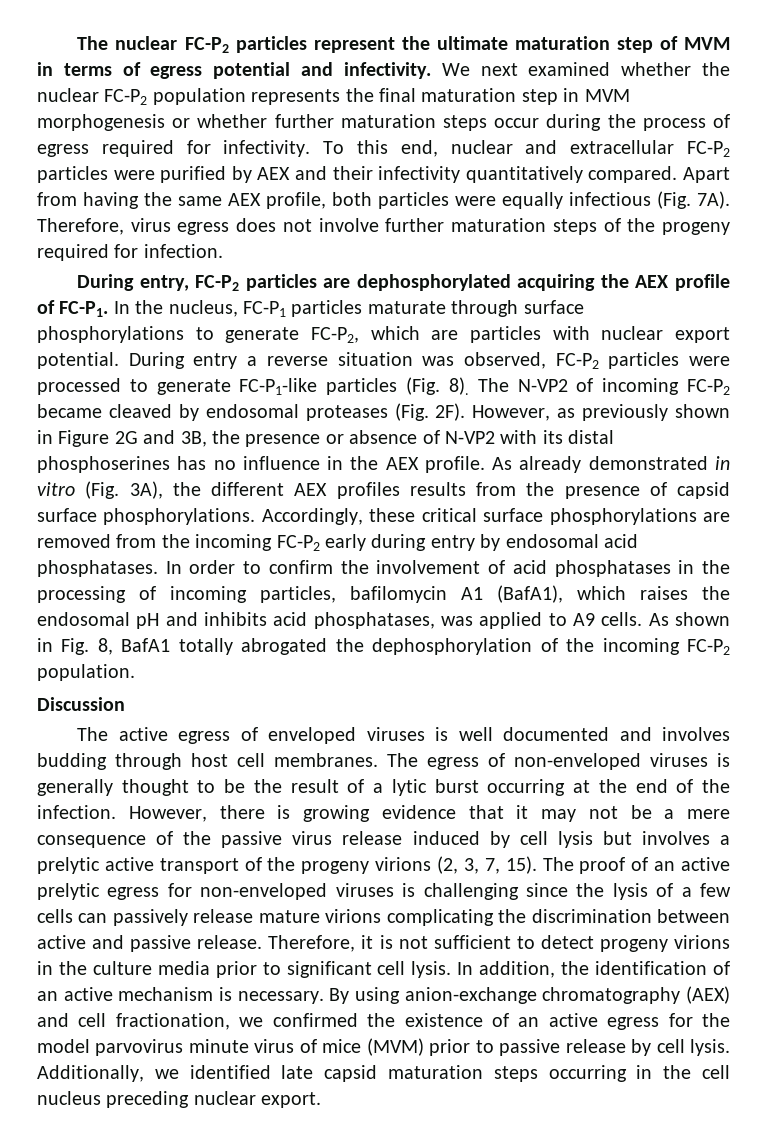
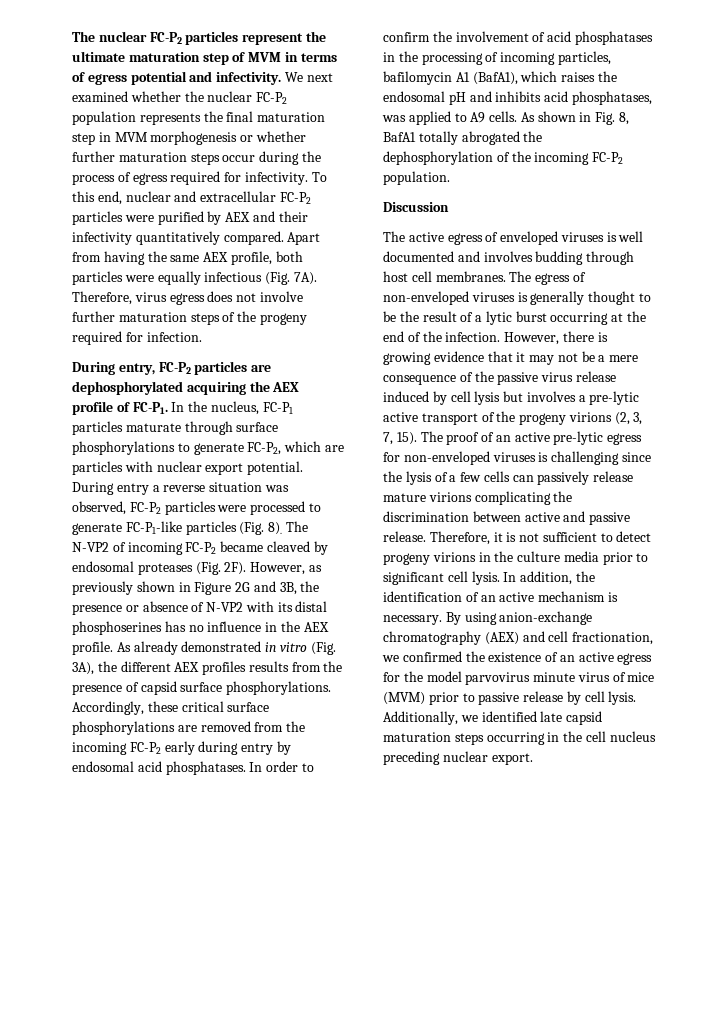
[37,857,100,874] prelytic -> [589,391,640,405] pre-lytic
[37,883,100,900] prelytic -> [553,431,604,445] pre-lytic

